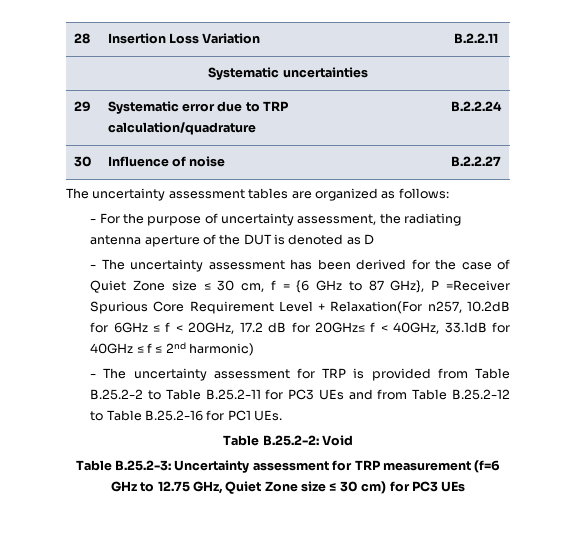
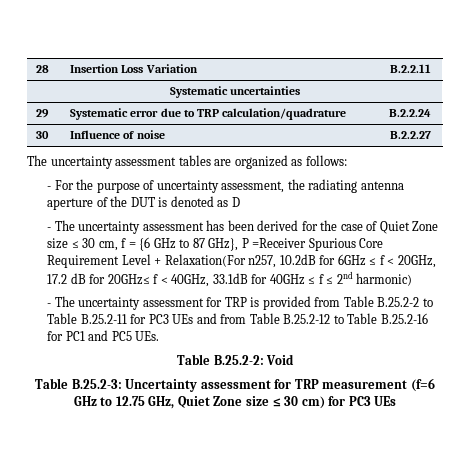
(251, 415) none -> [88,330,132,341] and PC5

